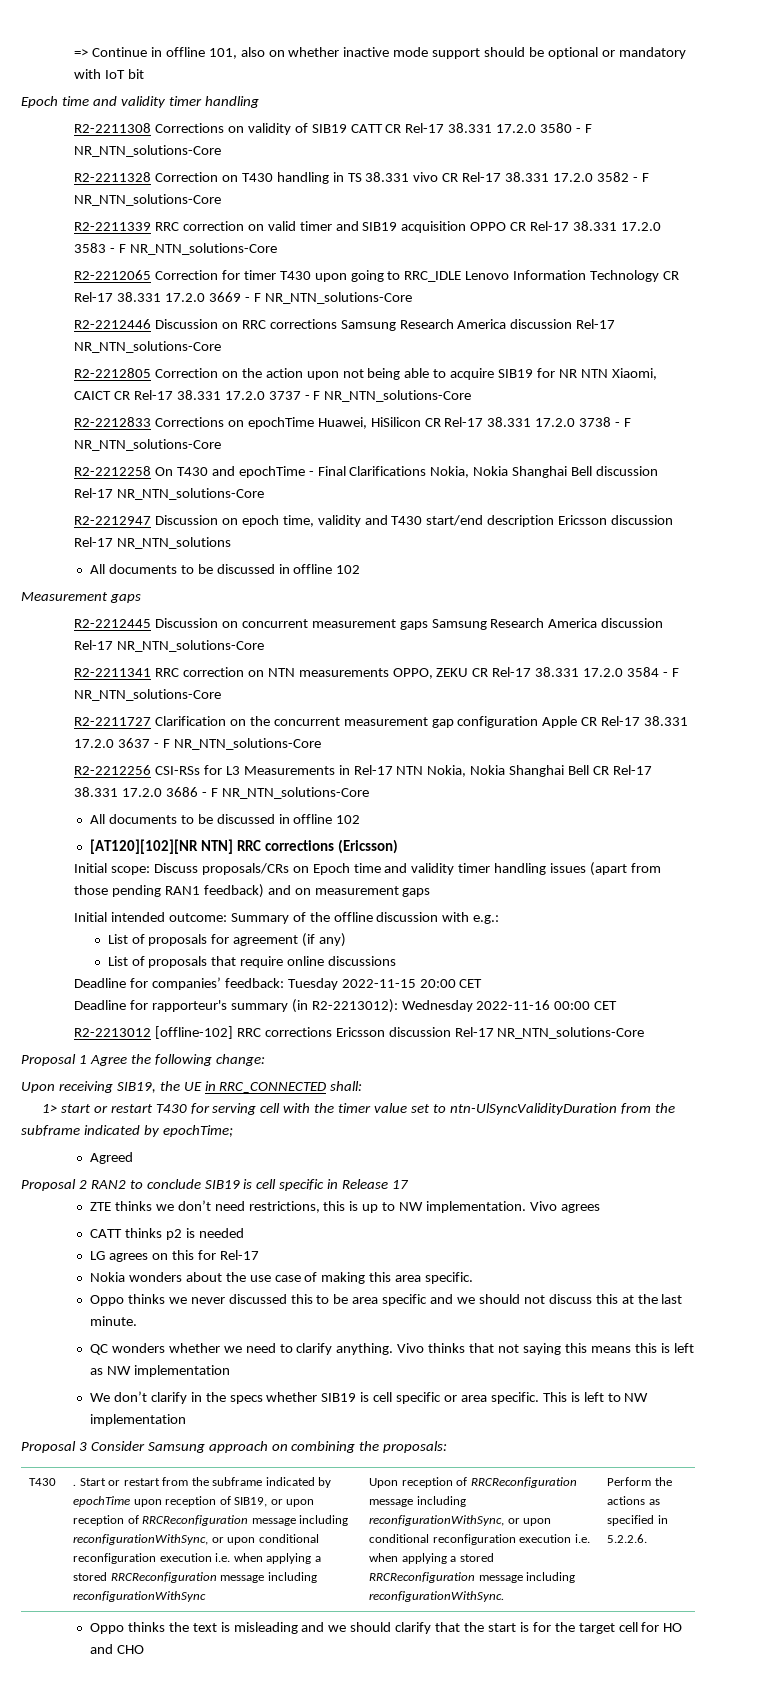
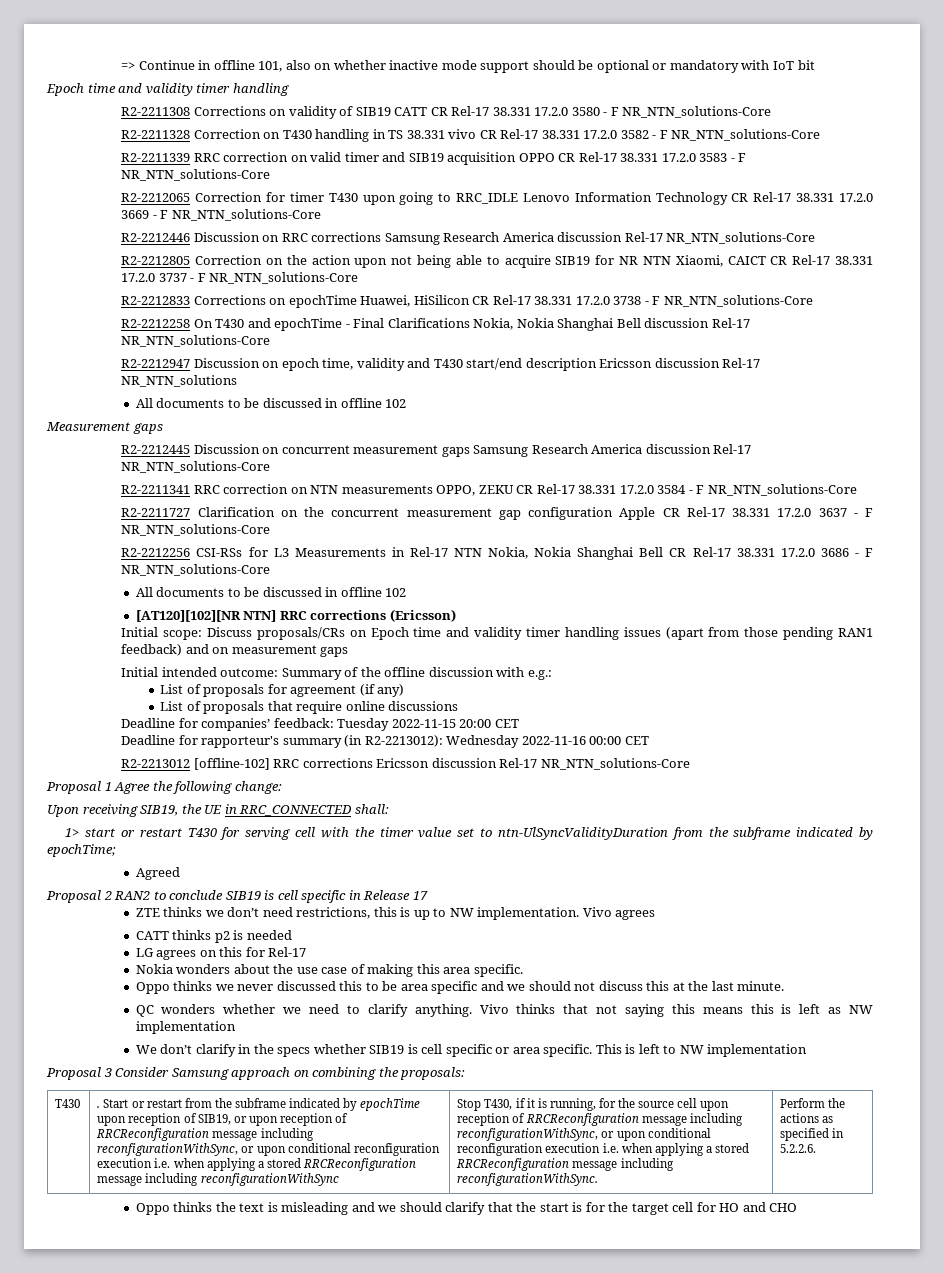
[369,1478,399,1488] Upon -> [457,1098,730,1111] Stop T430, if it is running, for the source cell upon

